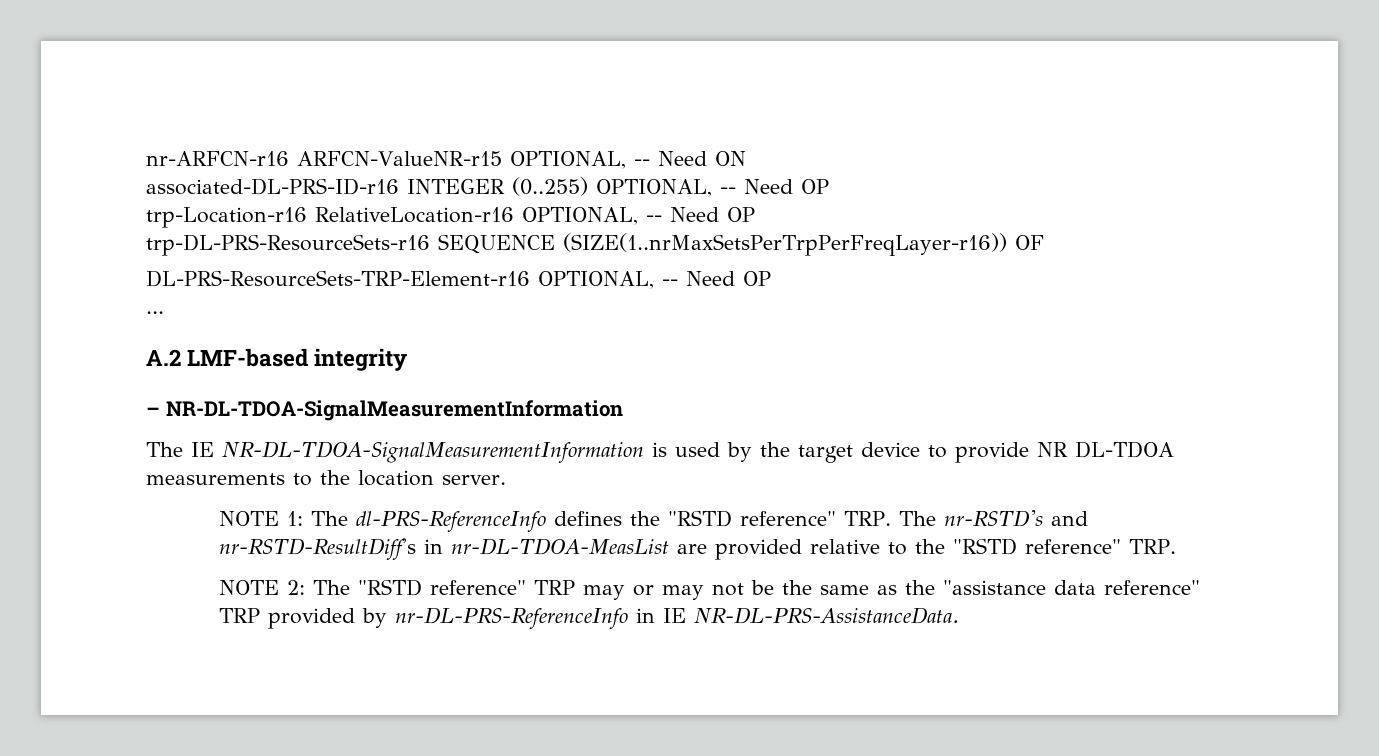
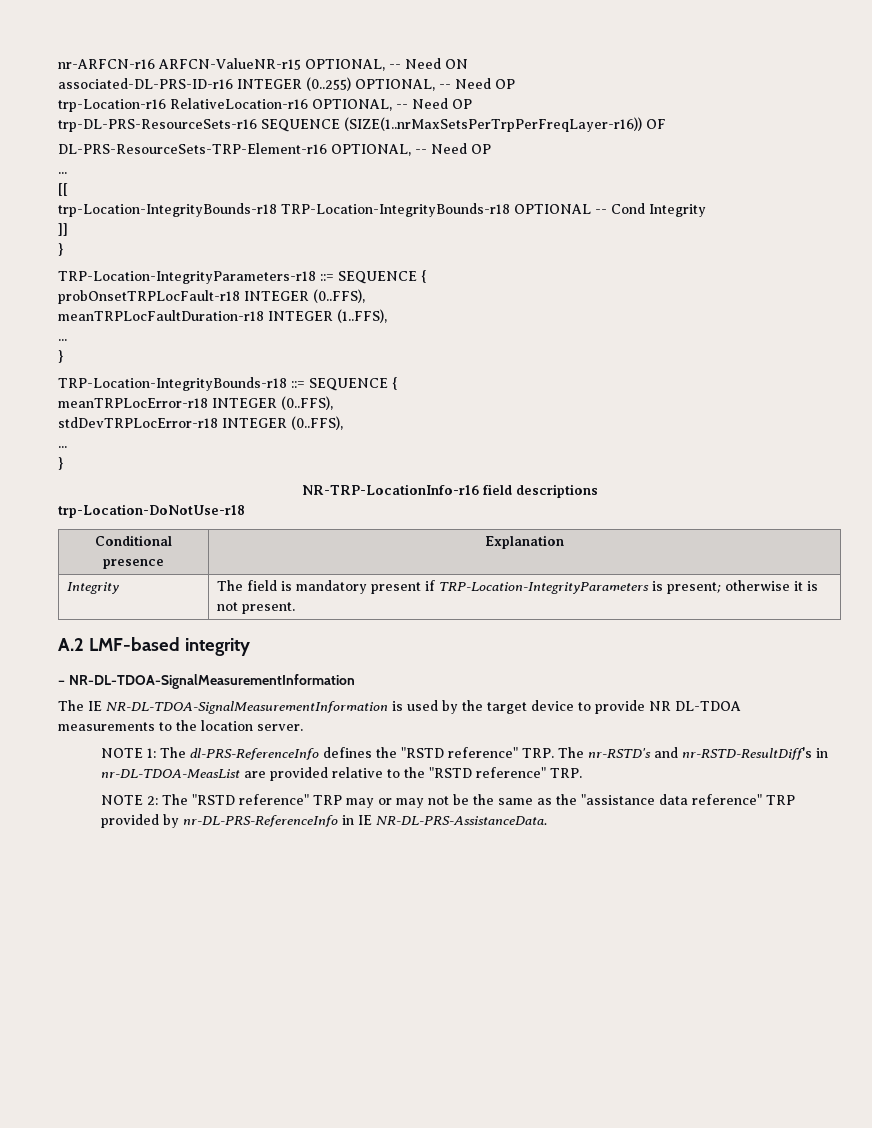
(164, 312) none -> [58,183,68,196] [58,203,706,217] [58,223,68,236] [58,243,63,256] [58,270,427,284] [58,289,365,304] [58,309,387,323] [58,339,67,341] [58,350,63,363] [58,377,398,391] [58,396,333,410] [58,416,343,430] [58,446,67,448] [58,457,63,470] [301,484,598,498] [58,504,245,518] [95,535,172,546] [103,559,164,569] [485,535,564,549] [66,582,119,594] [216,580,818,594] [216,602,295,614] // [[ // trp-Location-IntegrityBounds-r18 TRP-Location-IntegrityBounds-r18 OPTIONAL -- Cond Integrity // ]] // } // TRP-Location-IntegrityParameters-r18 ::= SEQUENCE { // probOnsetTRPLocFault-r18 INTEGER (0..FFS), // meanTRPLocFaultDuration-r18 INTEGER (1..FFS), // ... // } // TRP-Location-IntegrityBounds-r18 ::= SEQUENCE { // meanTRPLocError-r18 INTEGER (0..FFS), // stdDevTRPLocError-r18 INTEGER (0..FFS), // ... // } // NR-TRP-LocationInfo-r16 field descriptions // trp-Location-DoNotUse-r18 // Conditional presence | Explanation // Integrity | The field is mandatory present if TRP-Location-IntegrityParameters is present; otherwise it is not present.

